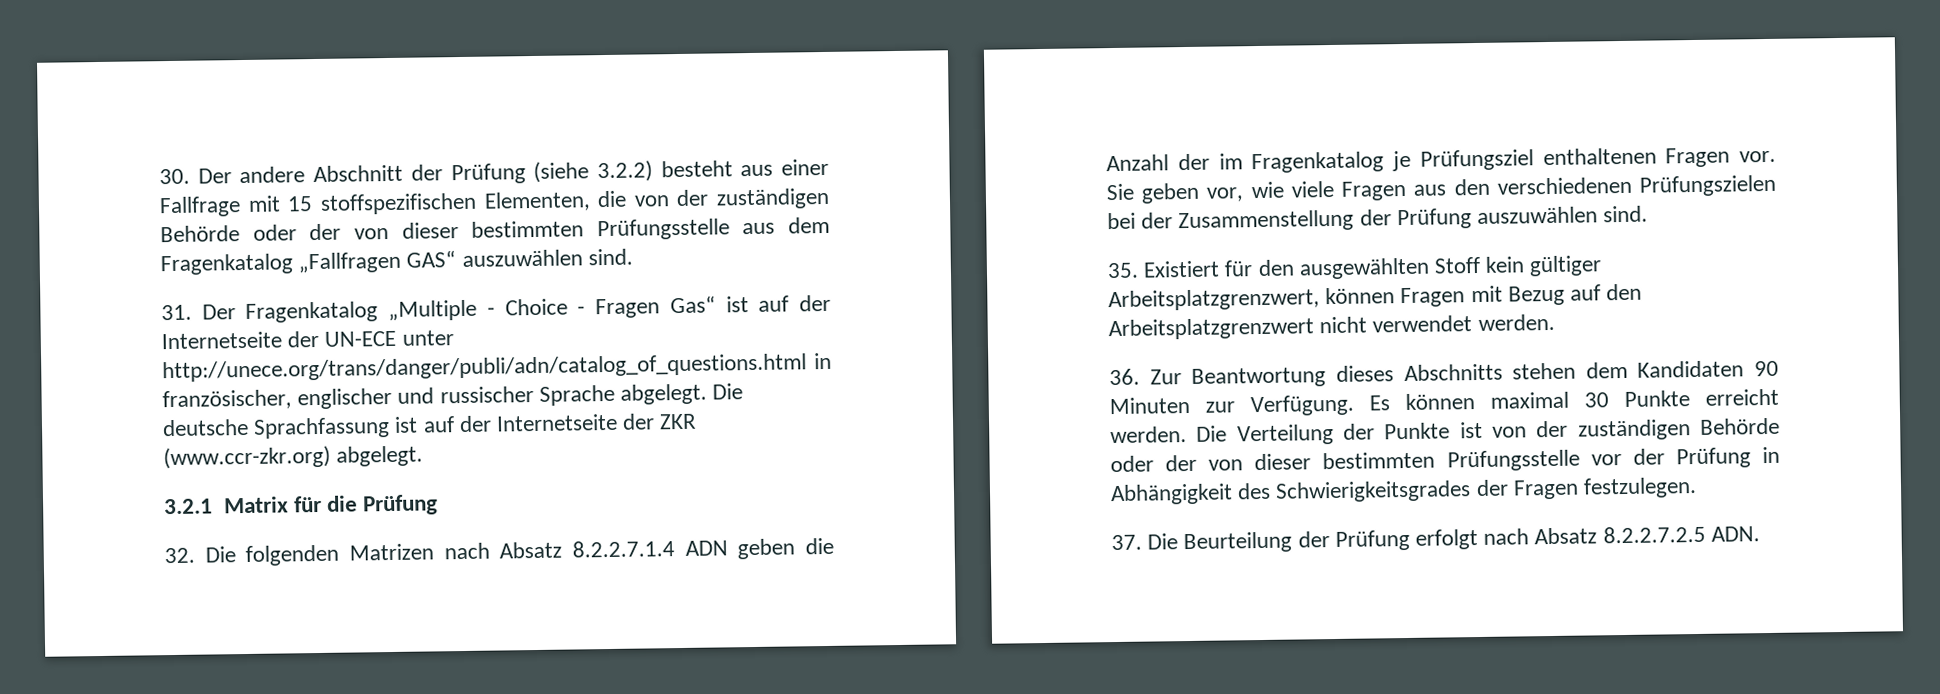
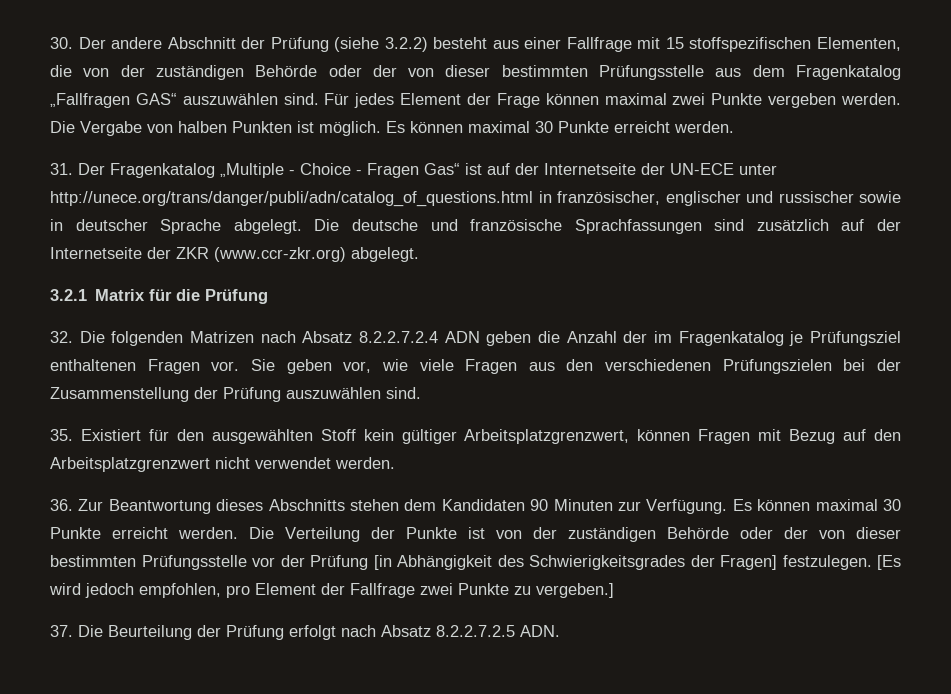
(633, 257) none -> [324,93,901,108] [50,121,734,136] Für jedes Element der Frage können maximal zwei Punkte vergeben werden. Die Vergabe von halben Punkten ist möglich. Es können maximal 30 Punkte erreicht werden.
(534, 395) none -> [859,191,901,203] [50,219,148,231] sowie in deutscher
[253,416,419,439] Sprachfassung ist -> [430,219,829,234] und französische Sprachfassungen sind zusätzlich
[572,540,675,558] 8.2.2.7.1.4 -> [359,331,438,343] 8.2.2.7.2.4
[1762,446,1780,464] in -> [373,555,392,570] [in
[1512,479,1579,500] Fragen -> [720,555,777,570] Fragen]
(1698, 487) none -> [877,555,901,570] [49,583,614,598] [Es wird jedoch empfohlen, pro Element der Fallfrage zwei Punkte zu vergeben.]

